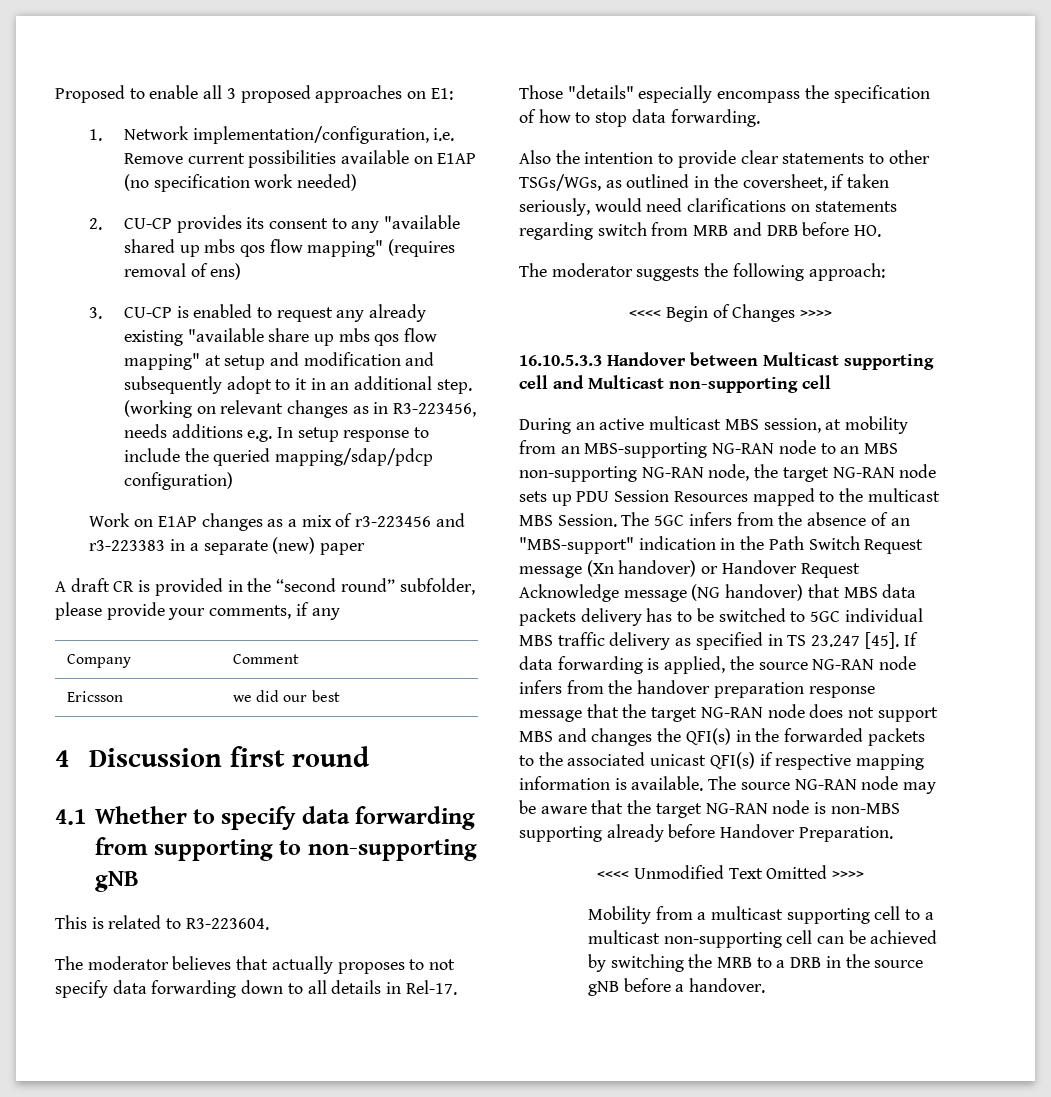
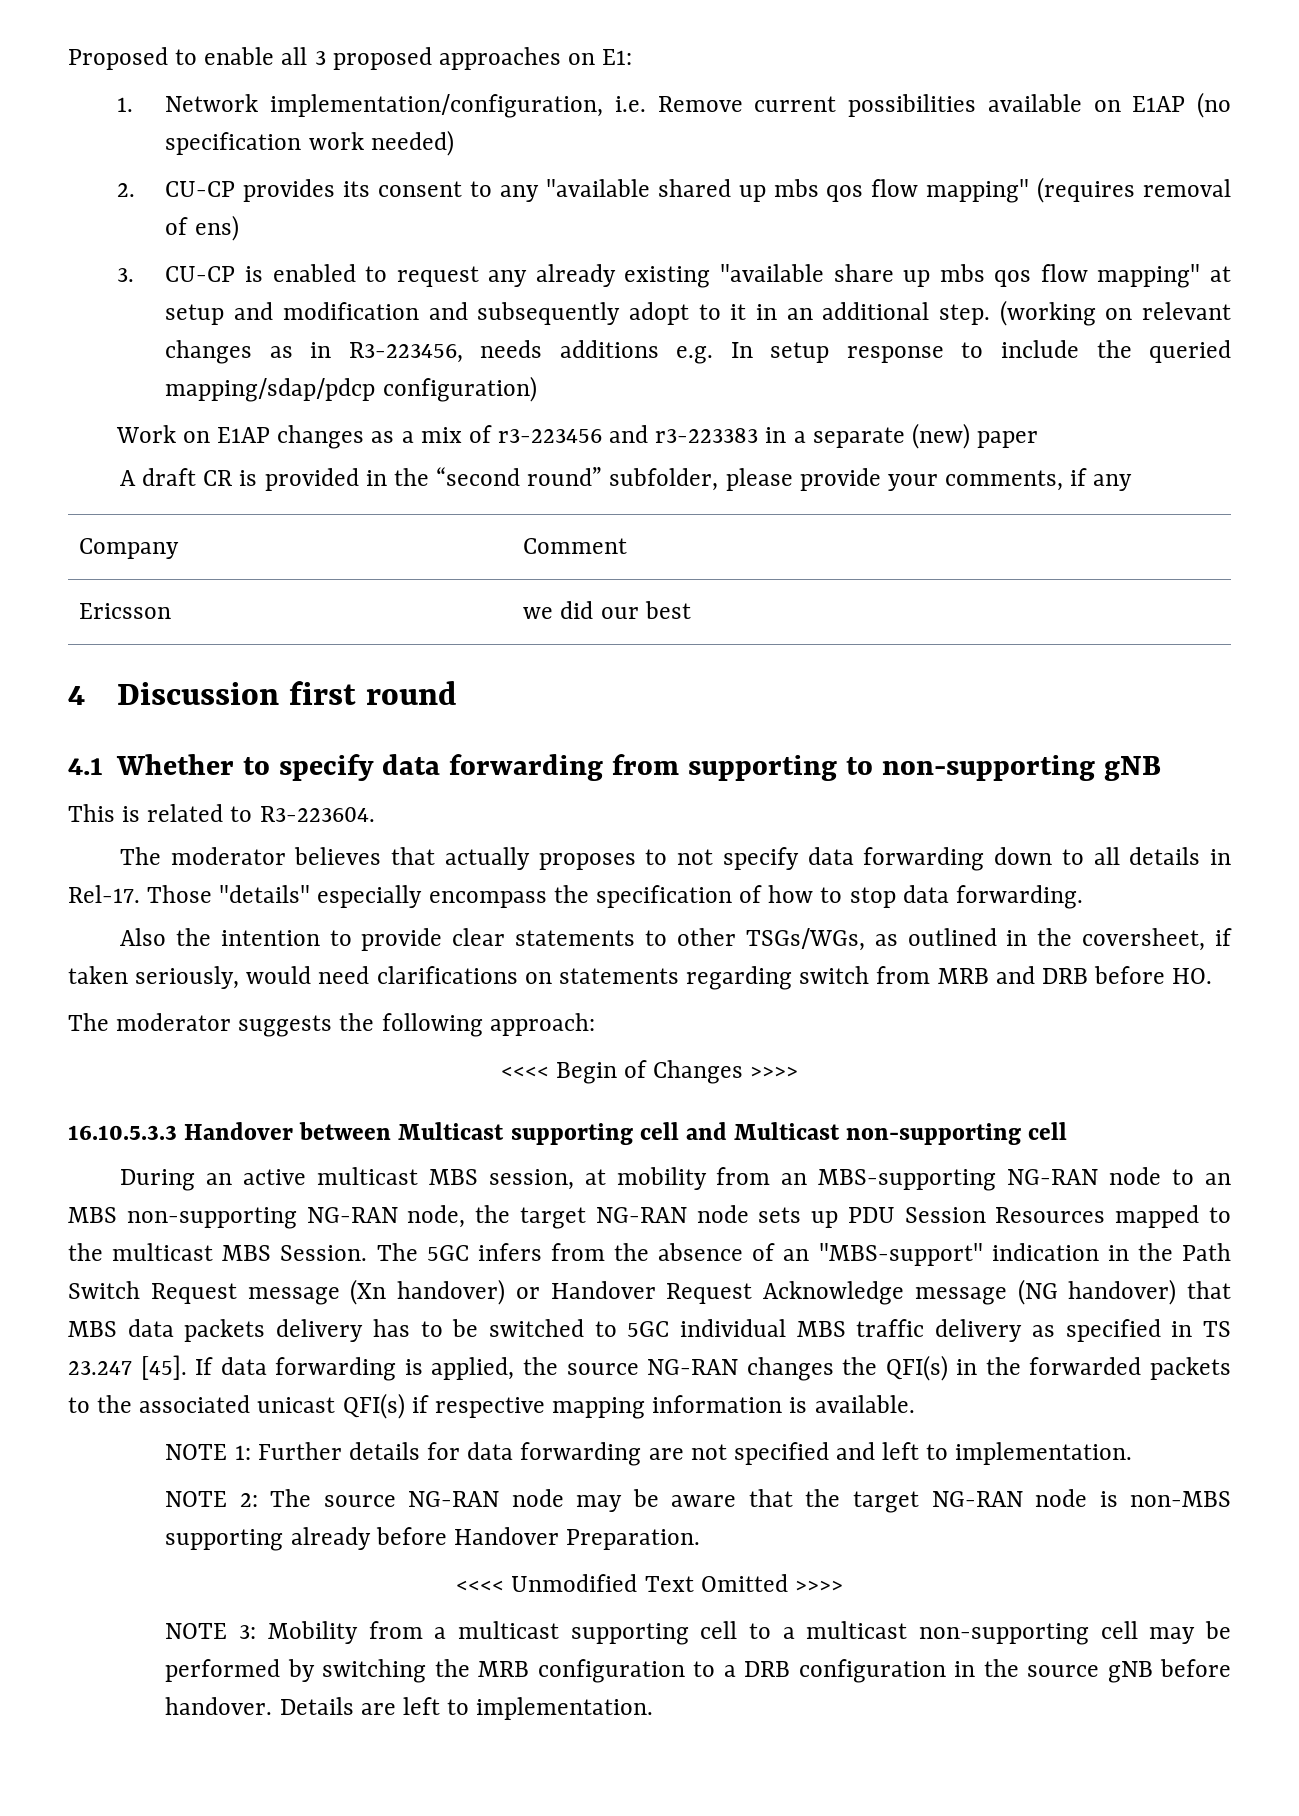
[879,656,917,670] [519,680,875,698] [519,704,938,722] [519,728,587,742] node infers from the handover preparation response message that the target NG-RAN node does not support MBS and -> (739, 1367) none
(704, 783) none -> [165,1442,1133,1466] [165,1491,258,1507] // NOTE 1: Further details for data forwarding are not specified and left to implementation. // NOTE 2:
(864, 875) none -> [165,1623,257,1639] NOTE 3:
[816,930,938,944] can be achieved -> [1149,1621,1231,1644] [165,1659,281,1682] may be performed
(752, 962) none -> [537,1659,685,1683] configuration
(822, 962) none -> [798,1659,946,1683] configuration
[675,978,765,993] a handover. -> [165,1697,654,1720] handover. Details are left to implementation.

